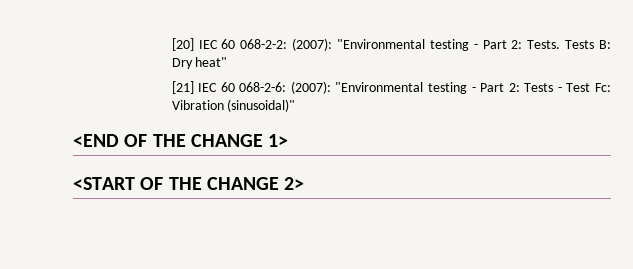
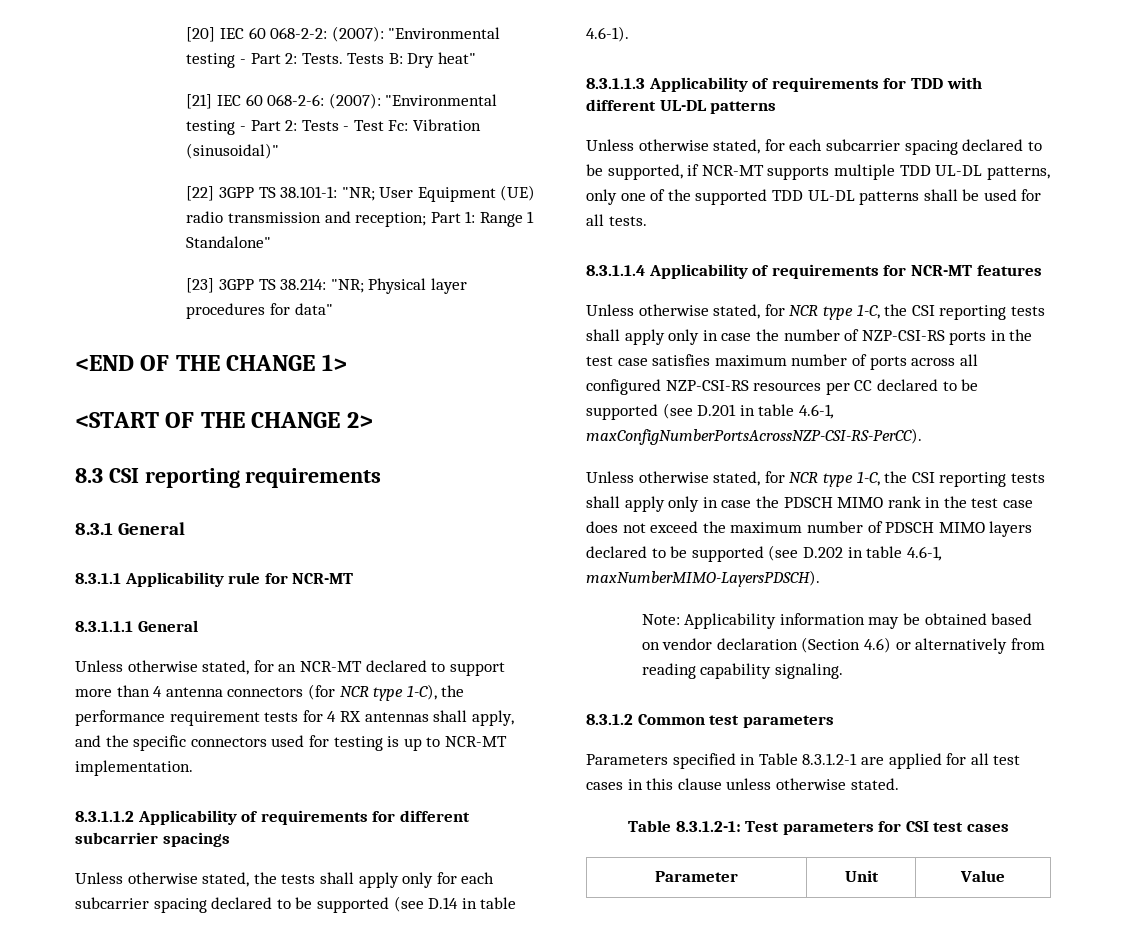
(296, 105) none -> [186,185,536,202] [186,211,535,227] [186,236,272,248] [186,278,467,294] [186,303,333,319] // [22] 3GPP TS 38.101-1: "NR; User Equipment (UE) radio transmission and reception; Part 1: Range 1 Standalone" // [23] 3GPP TS 38.214: "NR; Physical layer procedures for data"
(305, 183) none -> [75,468,382,488] [75,522,186,535] [75,572,354,587] [75,620,198,632] [75,660,505,676] [75,684,465,701] [75,710,514,726] [75,735,507,751] [75,760,193,776] [75,810,470,825] [75,832,230,847] [75,872,495,888] [75,896,517,913] [586,26,629,42] [586,77,982,92] [586,99,777,114] [586,139,1042,155] [586,164,1050,180] [586,189,1042,205] [586,214,647,226] [586,264,1042,279] [586,304,1045,320] [586,329,1033,345] [586,354,978,370] [586,379,979,395] [586,403,835,420] [586,428,922,445] [586,471,1045,487] [586,496,1034,512] [586,521,1033,537] [586,545,943,562] [586,570,820,587] [641,613,1033,629] [641,637,1045,654] [641,663,843,679] [586,714,834,728] [586,753,1021,769] [586,778,899,790] [627,820,1010,835] [655,871,738,882] [844,870,879,882] [960,870,1005,882] // 8.3 CSI reporting requirements // 8.3.1 General // 8.3.1.1 Applicability rule for NCR-MT // 8.3.1.1.1 General // Unless otherwise stated, for an NCR-MT declared to support more than 4 antenna connectors (for NCR type 1-C), the performance requirement tests for 4 RX antennas shall apply, and the specific connectors used for testing is up to NCR-MT implementation. // 8.3.1.1.2 Applicability of requirements for different subcarrier spacings // Unless otherwise stated, the tests shall apply only for each subcarrier spacing declared to be supported (see D.14 in table 4.6-1). // 8.3.1.1.3 Applicability of requirements for TDD with different UL-DL patterns // Unless otherwise stated, for each subcarrier spacing declared to be supported, if NCR-MT supports multiple TDD UL-DL patterns, only one of the supported TDD UL-DL patterns shall be used for all tests. // 8.3.1.1.4 Applicability of requirements for NCR-MT features // Unless otherwise stated, for NCR type 1-C, the CSI reporting tests shall apply only in case the number of NZP-CSI-RS ports in the test case satisfies maximum number of ports across all configured NZP-CSI-RS resources per CC declared to be supported (see D.201 in table 4.6-1, maxConfigNumberPortsAcrossNZP-CSI-RS-PerCC). // Unless otherwise stated, for NCR type 1-C, the CSI reporting tests shall apply only in case the PDSCH MIMO rank in the test case does not exceed the maximum number of PDSCH MIMO layers declared to be supported (see D.202 in table 4.6-1, maxNumberMIMO-LayersPDSCH). // Note: Applicability information may be obtained based on vendor declaration (Section 4.6) or alternatively from reading capability signaling. // 8.3.1.2 Common test parameters // Parameters specified in Table 8.3.1.2-1 are applied for all test cases in this clause unless otherwise stated. // Table 8.3.1.2-1: Test parameters for CSI test cases // Parameter | Unit | Value

